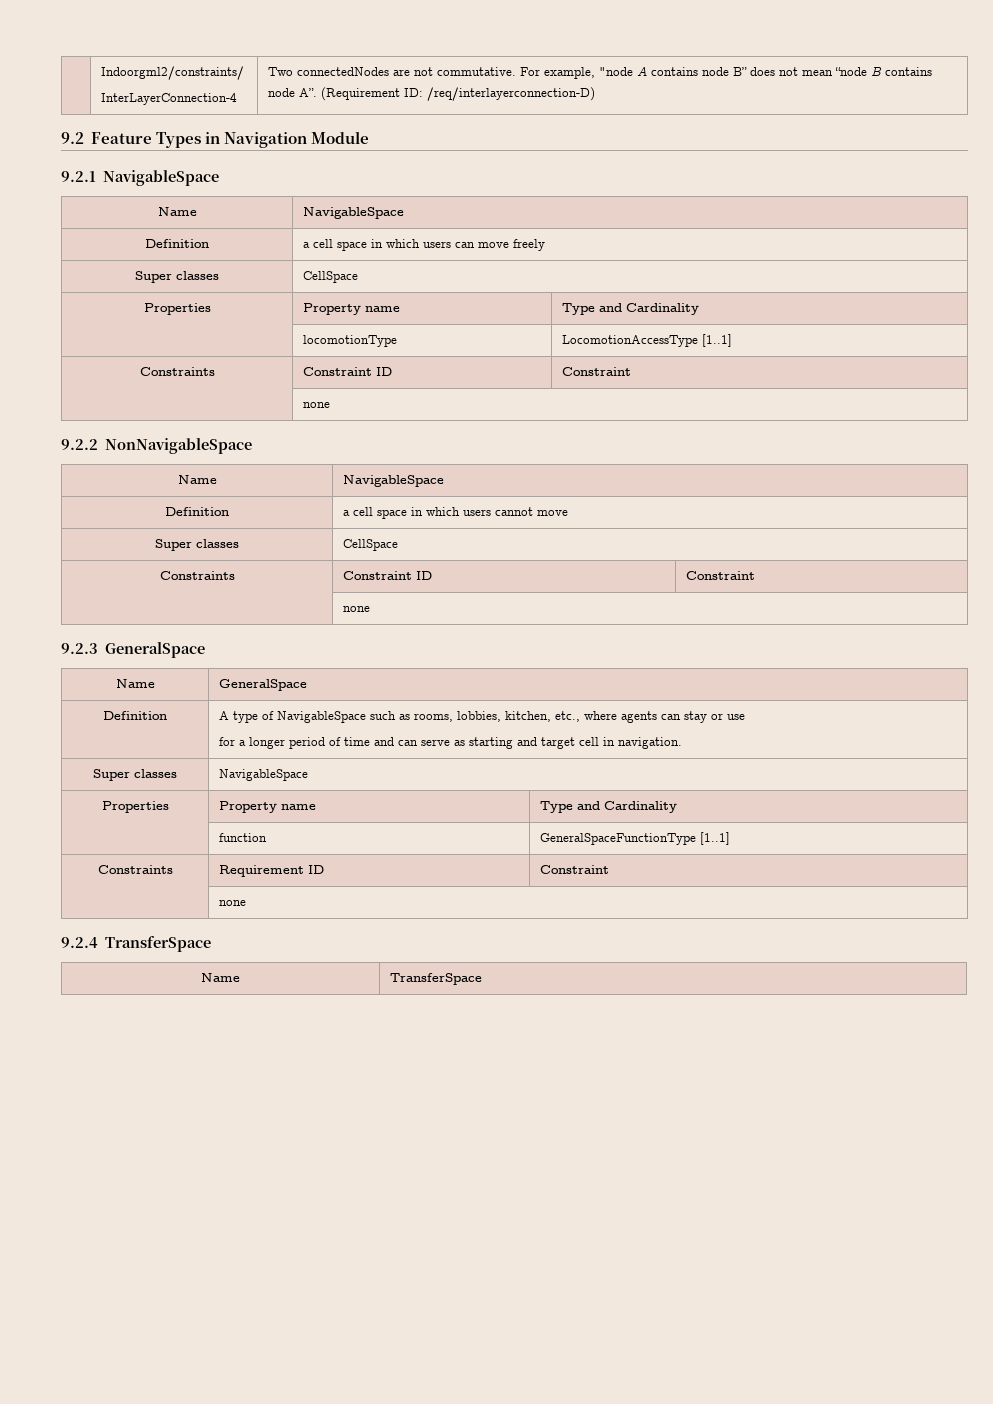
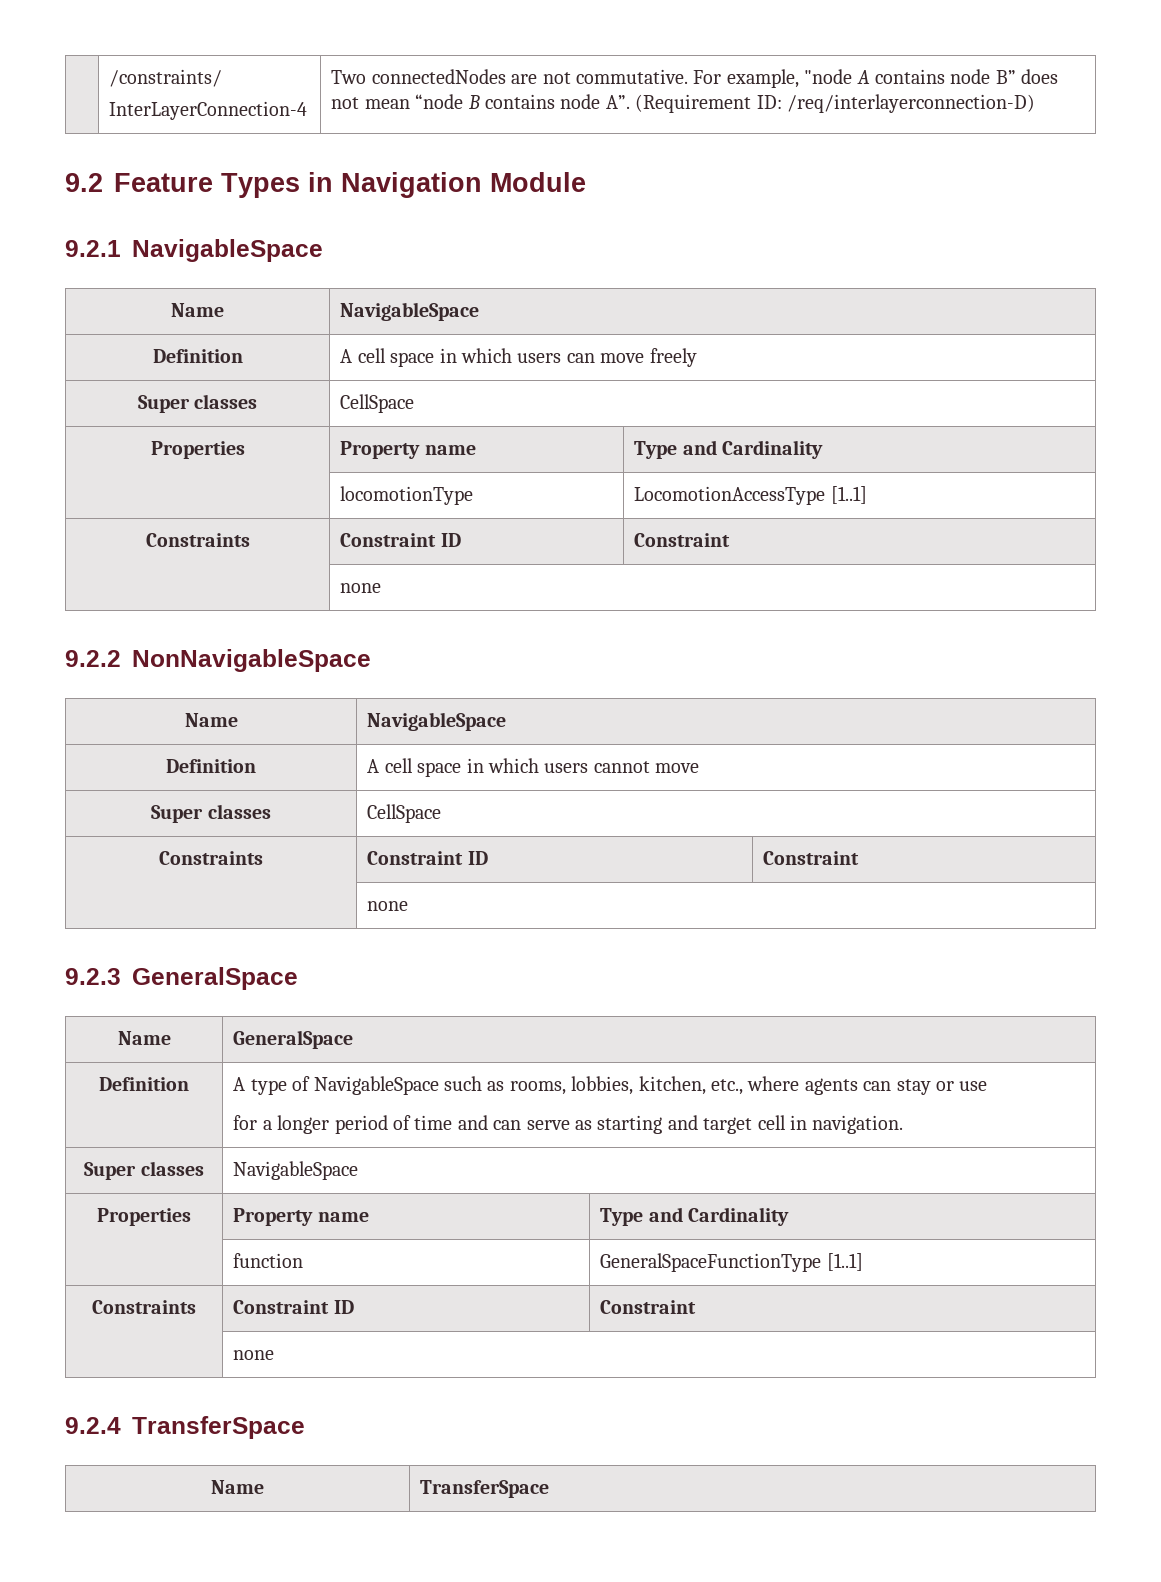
[101,66,245,80] | Indoorgml2/constraints/ -> [109,69,223,87] | /constraints/
[303,242,311,248] a -> [340,349,353,363] A
[343,510,351,516] a -> [367,759,380,773] A
[219,865,305,877] Requirement -> [233,1300,330,1314] Constraint

